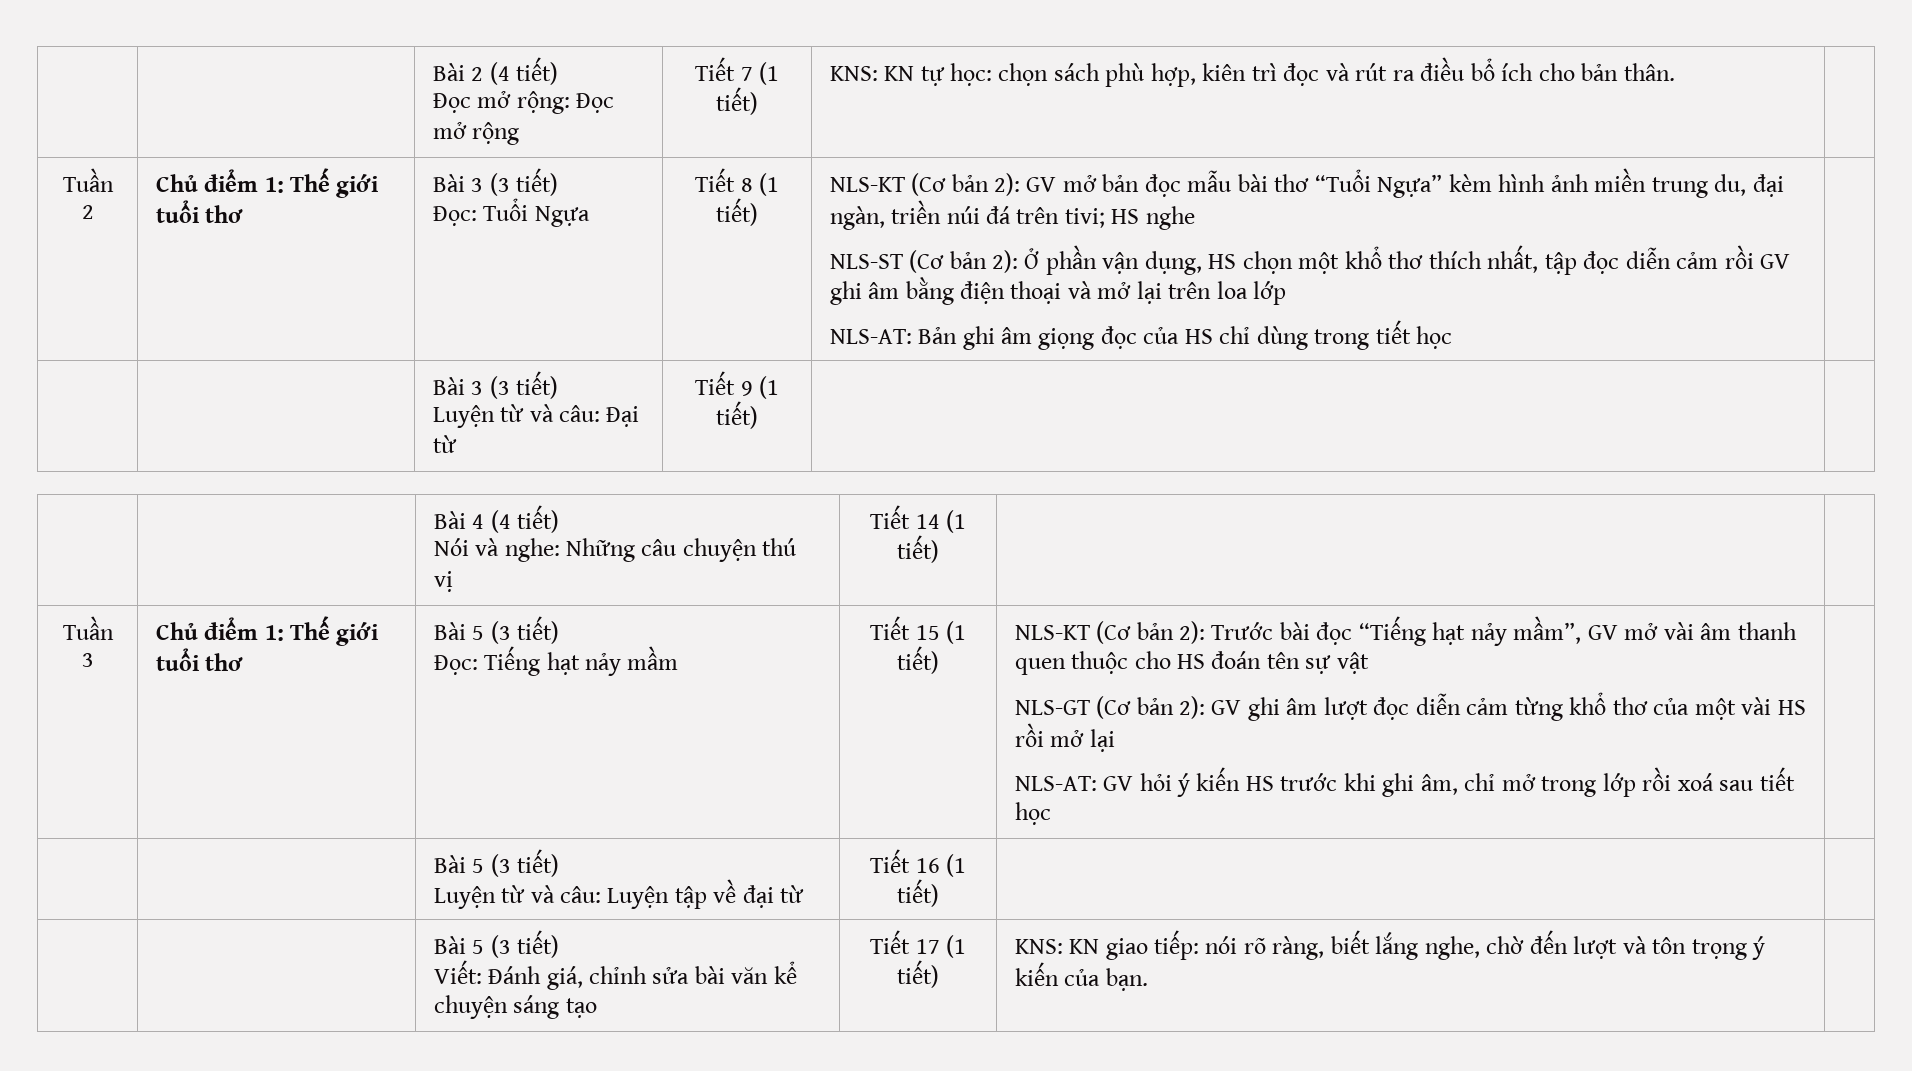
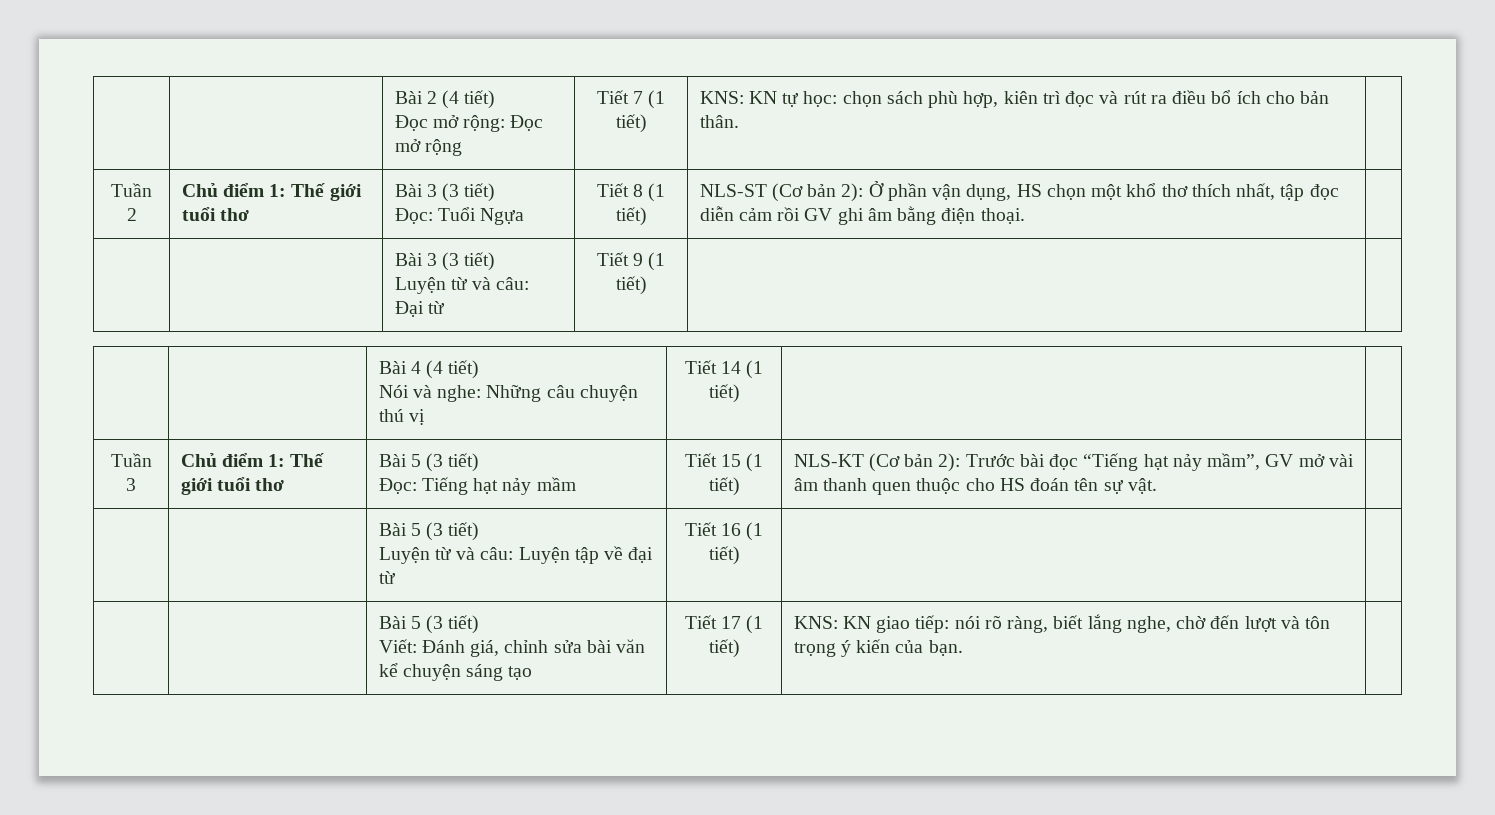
[829,168,1784,198] [829,200,1195,230] NLS-KT (Cơ bản 2): GV mở bản đọc mẫu bài thơ “Tuổi Ngựa” kèm hình ảnh miền trung du, đại ngàn, triền núi đá trên tivi; HS nghe // -> (647, 216) none
[1010,281,1287,305] [829,320,1453,350] thoại và mở lại trên loa lớp // NLS-AT: Bản ghi âm giọng đọc của HS chỉ dùng trong tiết học -> [980,208,1025,224] thoại.
[1336,652,1369,674] [1014,692,1806,721] [1014,723,1115,752] [1014,767,1795,797] [1014,802,1051,825] vật // NLS-GT (Cơ bản 2): GV ghi âm lượt đọc diễn cảm từng khổ thơ của một vài HS rồi mở lại // NLS-AT: GV hỏi ý kiến HS trước khi ghi âm, chỉ mở trong lớp rồi xoá sau tiết học -> [1127,478,1157,494] vật.

